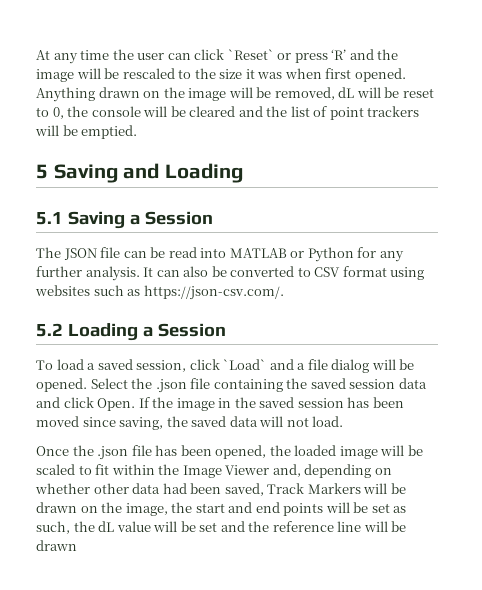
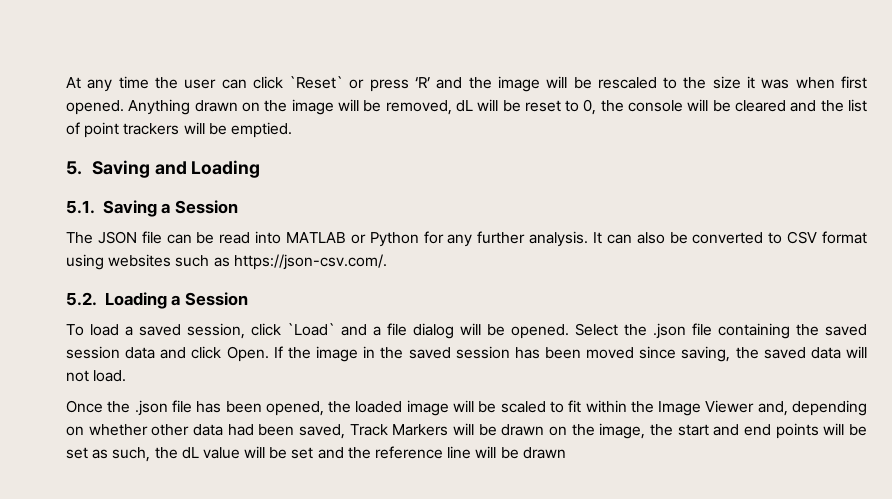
[36,164,48,179] 5 -> [66,161,82,175] 5.
[36,212,63,225] 5.1 -> [66,200,95,214] 5.1.
[36,323,63,337] 5.2 -> [66,292,97,306] 5.2.

